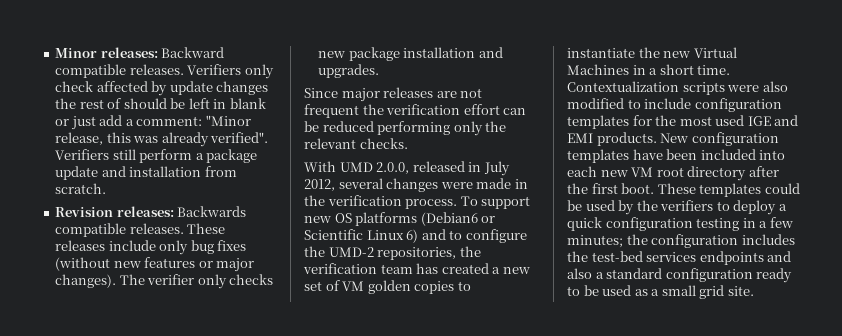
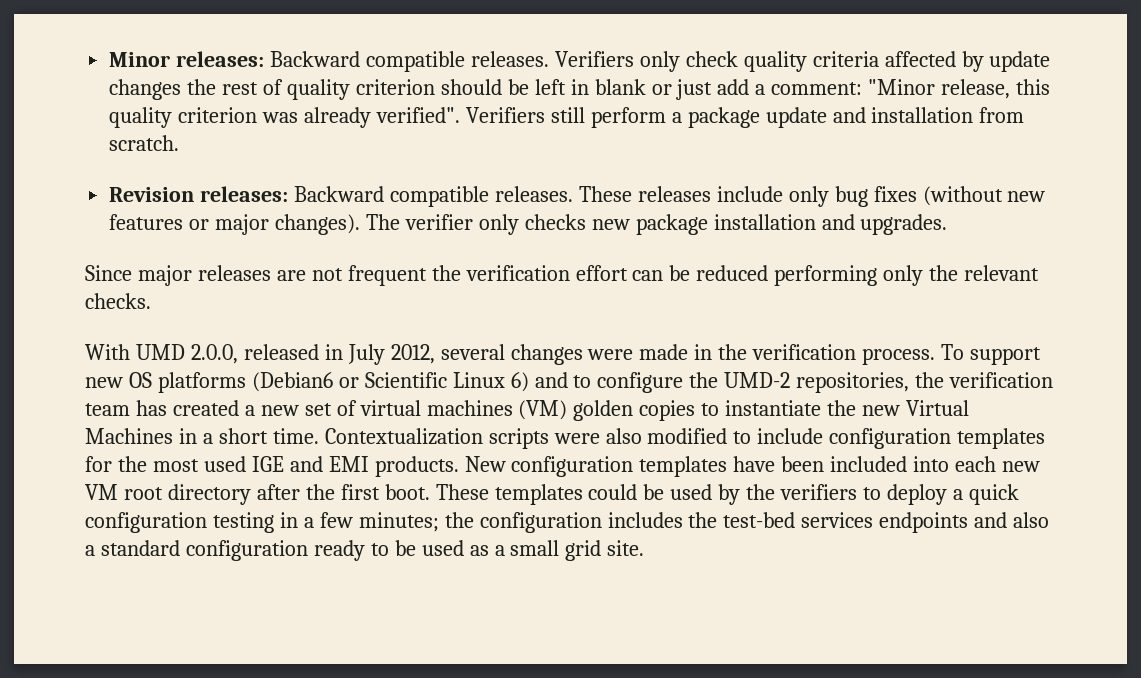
(94, 86) none -> [743,51,879,72] quality criteria
(122, 103) none -> [286,79,435,100] quality criterion
(131, 137) none -> [109,107,258,128] quality criterion
[177,206,247,217] Backwards -> [294,186,385,202] Backward
[342,281,365,291] VM -> [359,400,568,420] virtual machines (VM)

